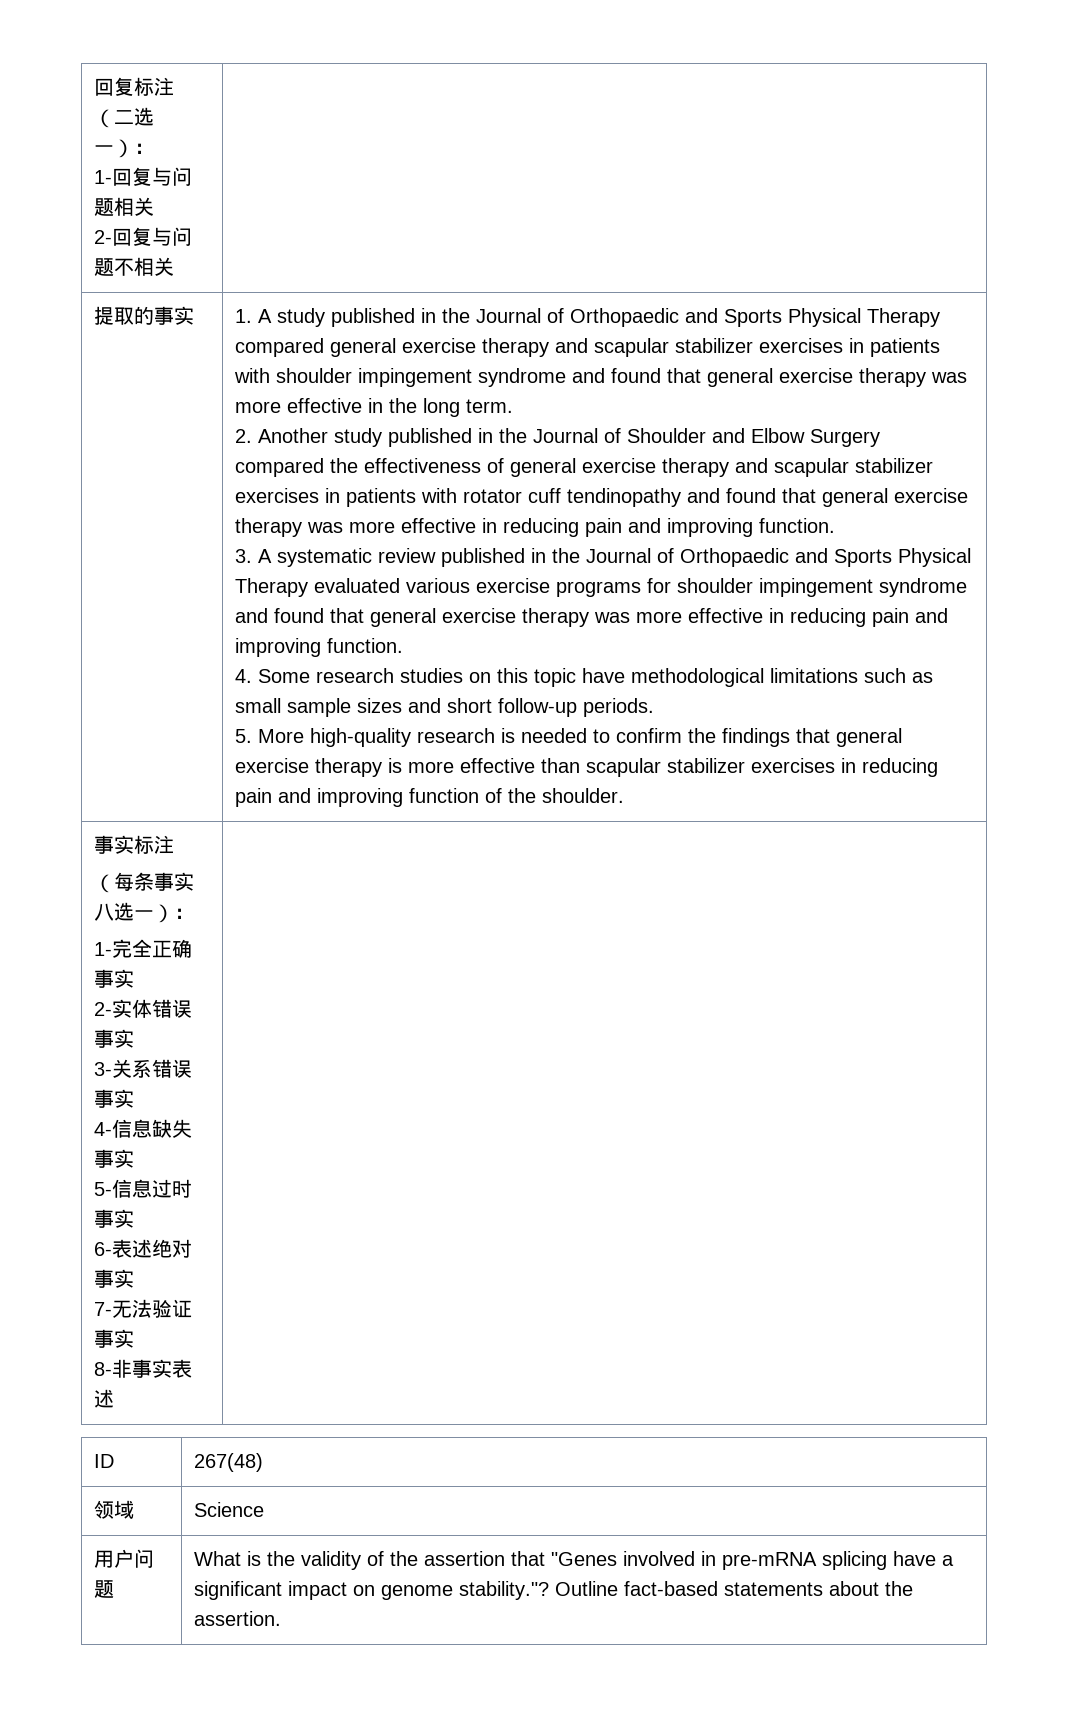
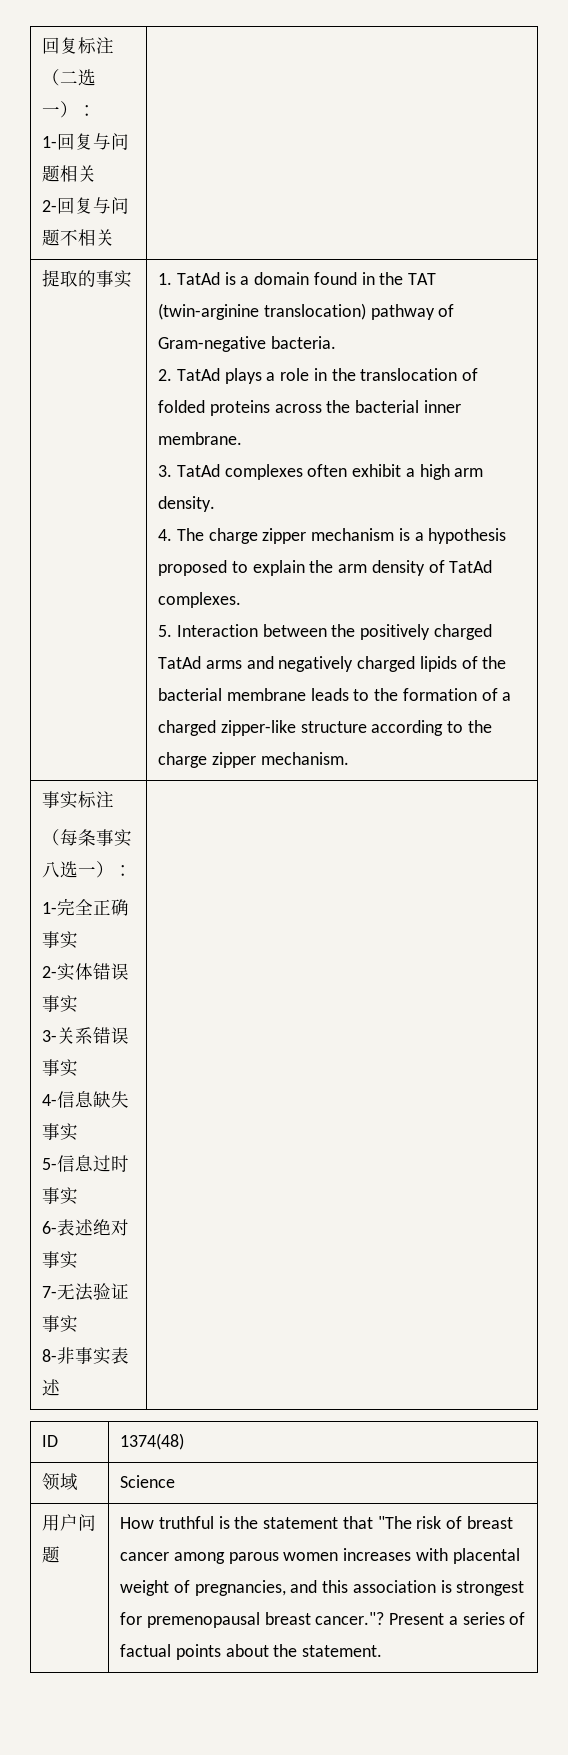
[258,308,941,327] [235,338,941,357] [234,368,968,387] [235,398,514,417] [235,428,881,447] [235,458,934,477] [235,488,969,507] [235,518,836,537] [235,548,972,567] [235,578,968,597] [235,608,949,627] [235,638,404,657] [235,668,934,687] [235,698,655,717] [235,728,903,747] [235,758,939,777] [235,788,625,807] A study published in the Journal of Orthopaedic and Sports Physical Therapy compared general exercise therapy and scapular stabilizer exercises in patients with shoulder impingement syndrome and found that general exercise therapy was more effective in the long term. // 2. Another study published in the Journal of Shoulder and Elbow Surgery compared the effectiveness of general exercise therapy and scapular stabilizer exercises in patients with rotator cuff tendinopathy and found that general exercise therapy was more effective in reducing pain and improving function. // 3. A systematic review published in the Journal of Orthopaedic and Sports Physical Therapy evaluated various exercise programs for shoulder impingement syndrome and found that general exercise therapy was more effective in reducing pain and improving function. // 4. Some research studies on this topic have methodological limitations such as small sample sizes and short follow-up periods. // 5. More high-quality research is needed to confirm the findings that general exercise therapy is more effective than scapular stabilizer exercises in reducing pain and improving function of the shoulder. -> [176,272,436,285] [158,303,455,320] [158,336,336,352] [158,368,478,384] [158,400,461,416] [158,432,243,445] [158,464,484,480] [158,496,216,512] [158,528,507,544] [158,560,493,576] [158,592,242,608] [158,624,492,640] [158,656,507,672] [158,688,512,701] [158,720,492,736] [158,752,349,768] TatAd is a domain found in the TAT (twin-arginine translocation) pathway of Gram-negative bacteria. // 2. TatAd plays a role in the translocation of folded proteins across the bacterial inner membrane. // 3. TatAd complexes often exhibit a high arm density. // 4. The charge zipper mechanism is a hypothesis proposed to explain the arm density of TatAd complexes. // 5. Interaction between the positively charged TatAd arms and negatively charged lipids of the bacterial membrane leads to the formation of a charged zipper-like structure according to the charge zipper mechanism.
[194,1453,264,1472] 267(48) -> [120,1433,185,1450] 1374(48)
[194,1551,955,1570] [194,1581,824,1600] What is the validity of the assertion that "Genes involved in pre-mRNA splicing have a significant impact on genome stability."? Outline fact-based statements -> [120,1516,513,1529] [120,1548,520,1564] [120,1580,525,1596] [120,1612,526,1628] [120,1644,221,1660] How truthful is the statement that "The risk of breast cancer among parous women increases with placental weight of pregnancies, and this association is strongest for premenopausal breast cancer."? Present a series of factual points
[194,1611,282,1626] assertion. -> [302,1645,383,1657] statement.

